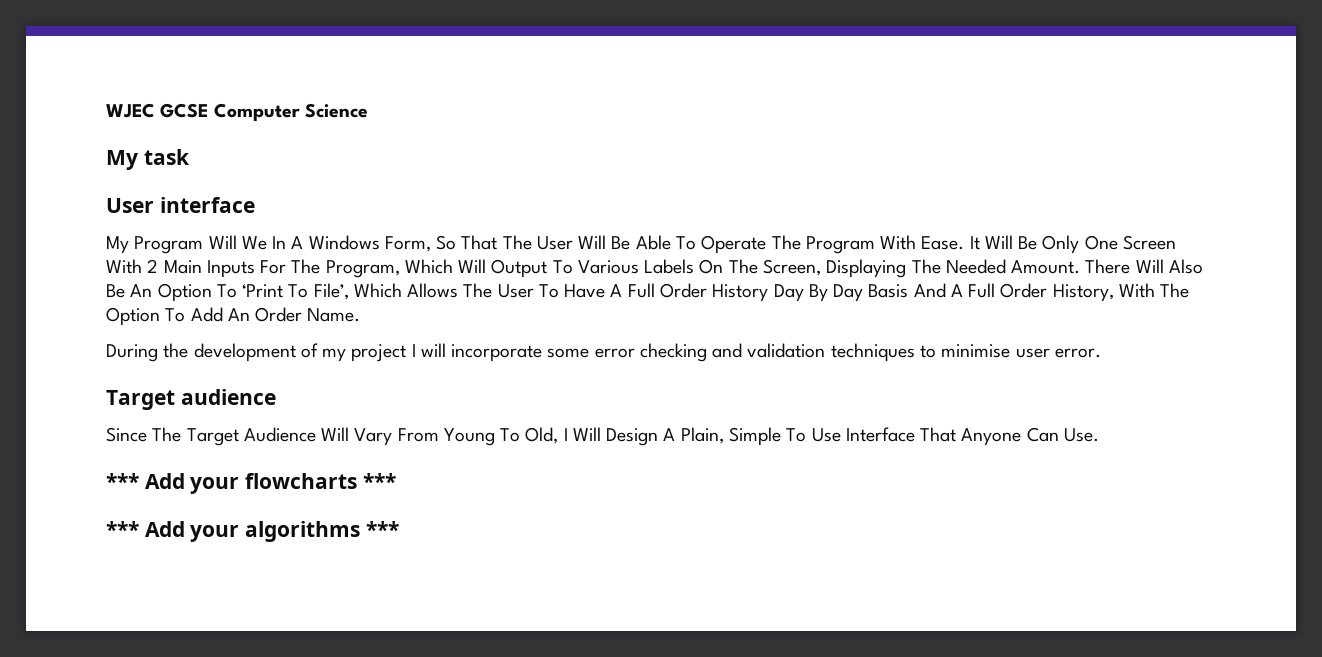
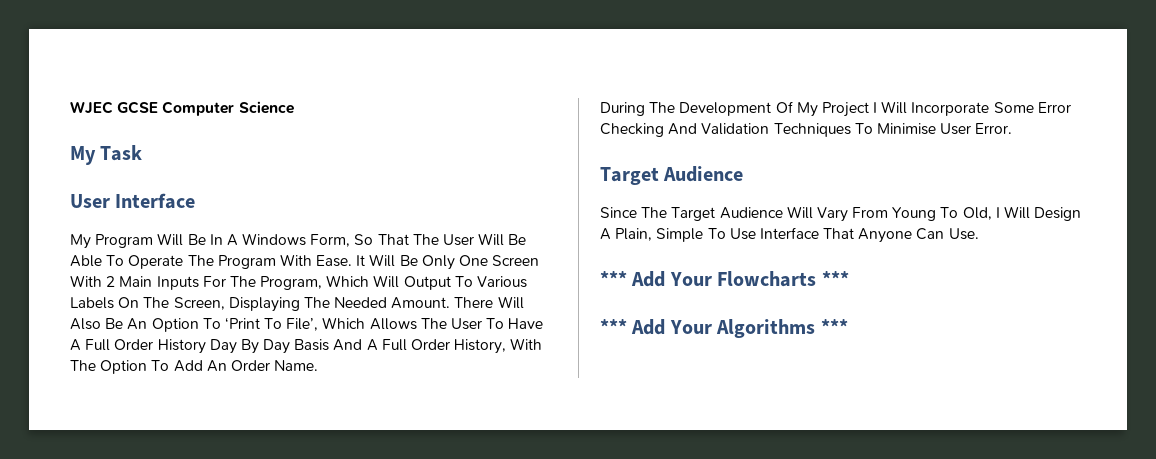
[143,149,190,165] [106,197,255,213] task // User interface -> [100,145,143,161] [70,193,196,209] Task // User Interface
[241,236,267,250] We -> [187,234,206,245] Be
[163,343,1101,362] [106,389,276,410] the development of my project I will incorporate some error checking and validation techniques to minimise user error. // Target audience -> [649,101,1071,117] [600,123,1013,137] [600,166,744,185] The Development Of My Project I Will Incorporate Some Error Checking And Validation Techniques To Minimise User Error. // Target Audience
[190,473,358,494] your flowcharts -> [669,271,817,287] Your Flowcharts
[190,521,361,542] your algorithms -> [669,319,816,338] Your Algorithms

